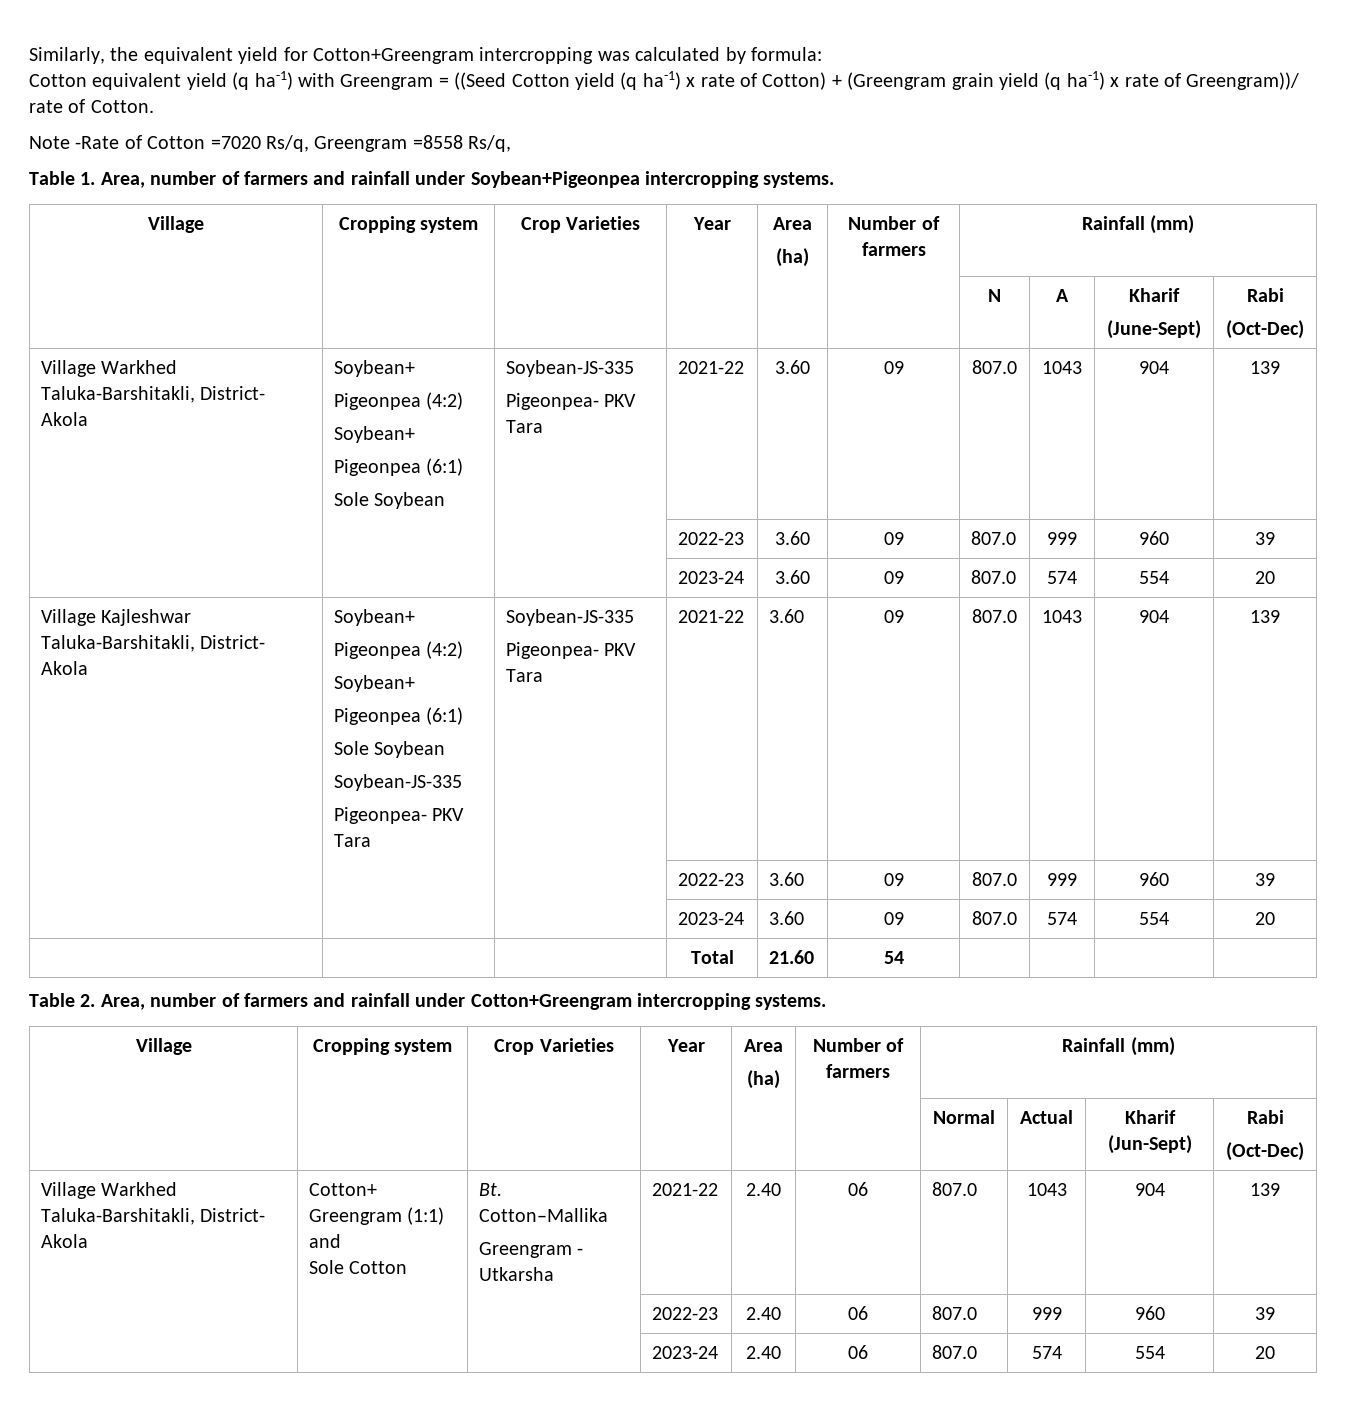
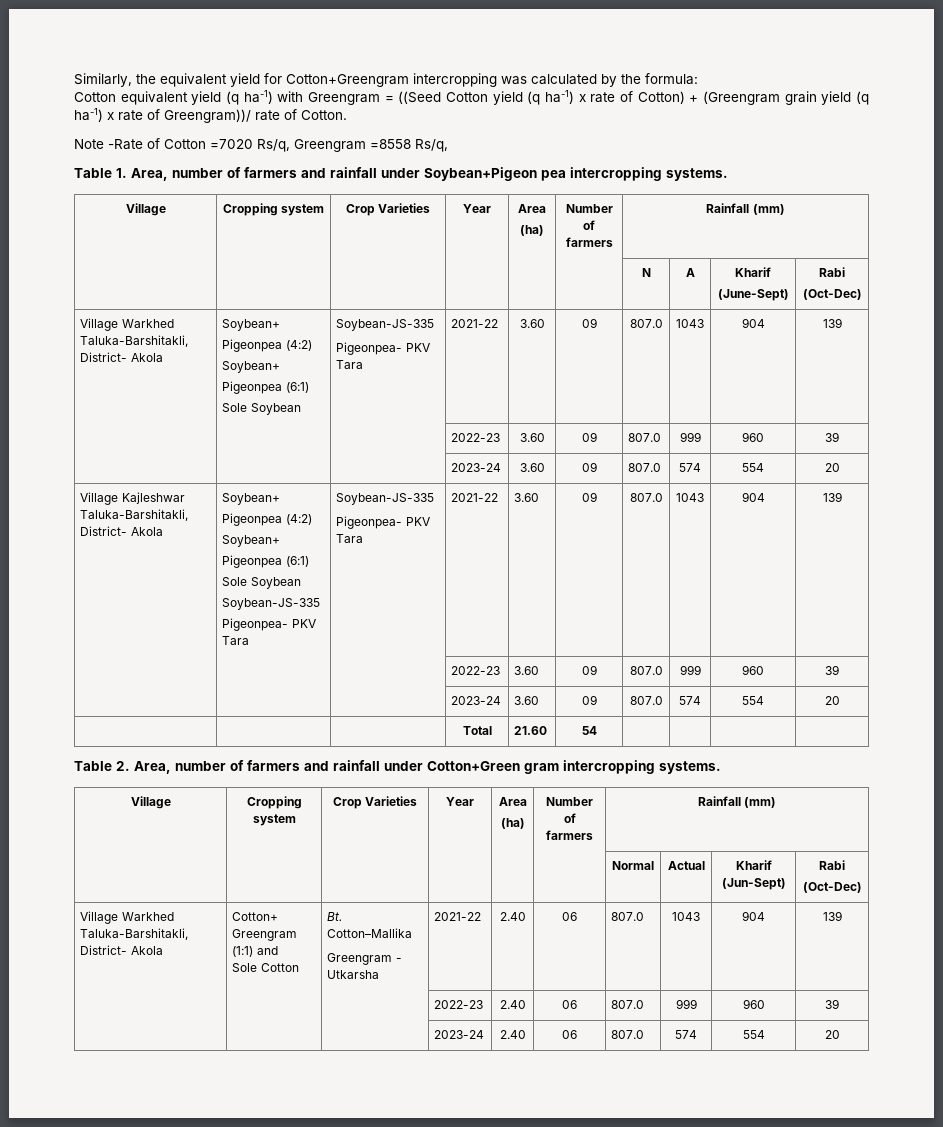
(746, 55) none -> [621,74,641,84] the
[470,171,640,188] Soybean+Pigeonpea -> [424,167,566,181] Soybean+Pigeon pea
[470,994,632,1010] Cotton+Greengram -> [427,761,559,774] Cotton+Green gram

